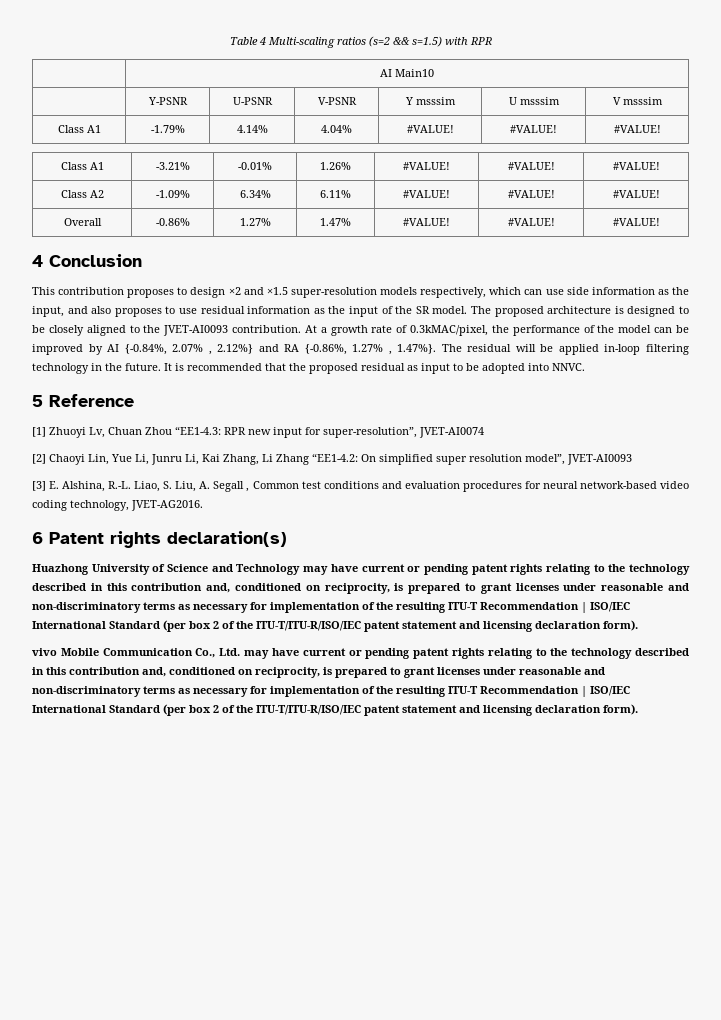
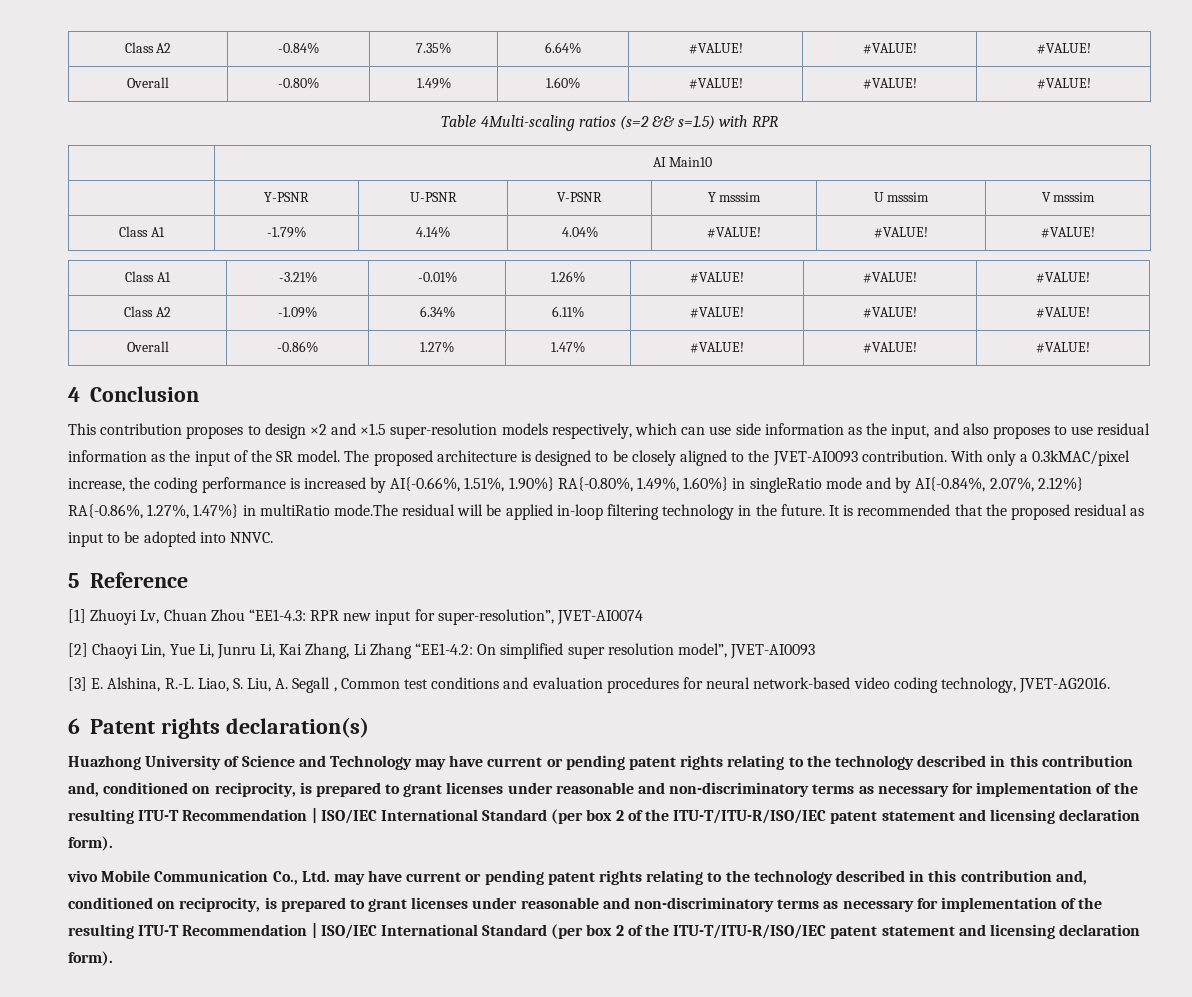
[229,37,335,48] Table 4 Multi-scaling -> [124,42,172,53] [278,42,319,54] [416,42,452,54] [545,42,581,54] [688,43,743,54] [862,43,917,54] [1036,43,1091,54] [127,77,169,88] [278,77,319,89] [416,77,451,89] [546,77,580,89] [688,78,743,89] [862,78,917,89] [1036,78,1091,89] [441,115,575,131] Class A2 | -0.84% | 7.35% | 6.64% | #VALUE! | #VALUE! | #VALUE! // Overall | -0.80% | 1.49% | 1.60% | #VALUE! | #VALUE! | #VALUE! // Table 4Multi-scaling
[304,325,690,336] [32,344,462,355] At a growth rate of 0.3kMAC/pixel, the performance of the model can be improved by AI {-0.84%, 2.07% , 2.12%} and RA {-0.86%, 1.27% , 1.47%}. The -> [950,450,1131,466] [68,477,1083,493] [68,504,398,519] With only a 0.3kMAC/pixel increase, the coding performance is increased by AI{-0.66%, 1.51%, 1.90%} RA{-0.80%, 1.49%, 1.60%} in singleRatio mode and by AI{-0.84%, 2.07%, 2.12%} RA{-0.86%, 1.27%, 1.47%} in multiRatio mode.The

